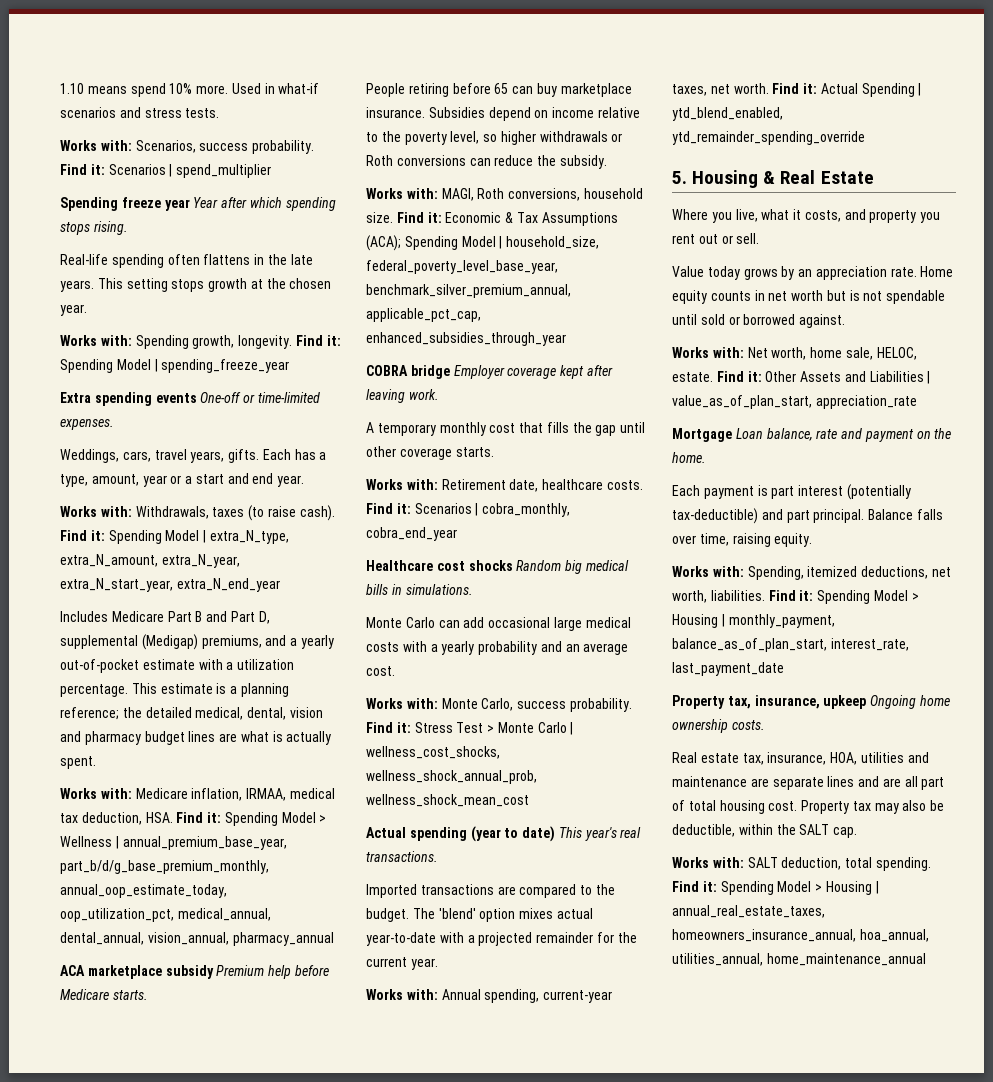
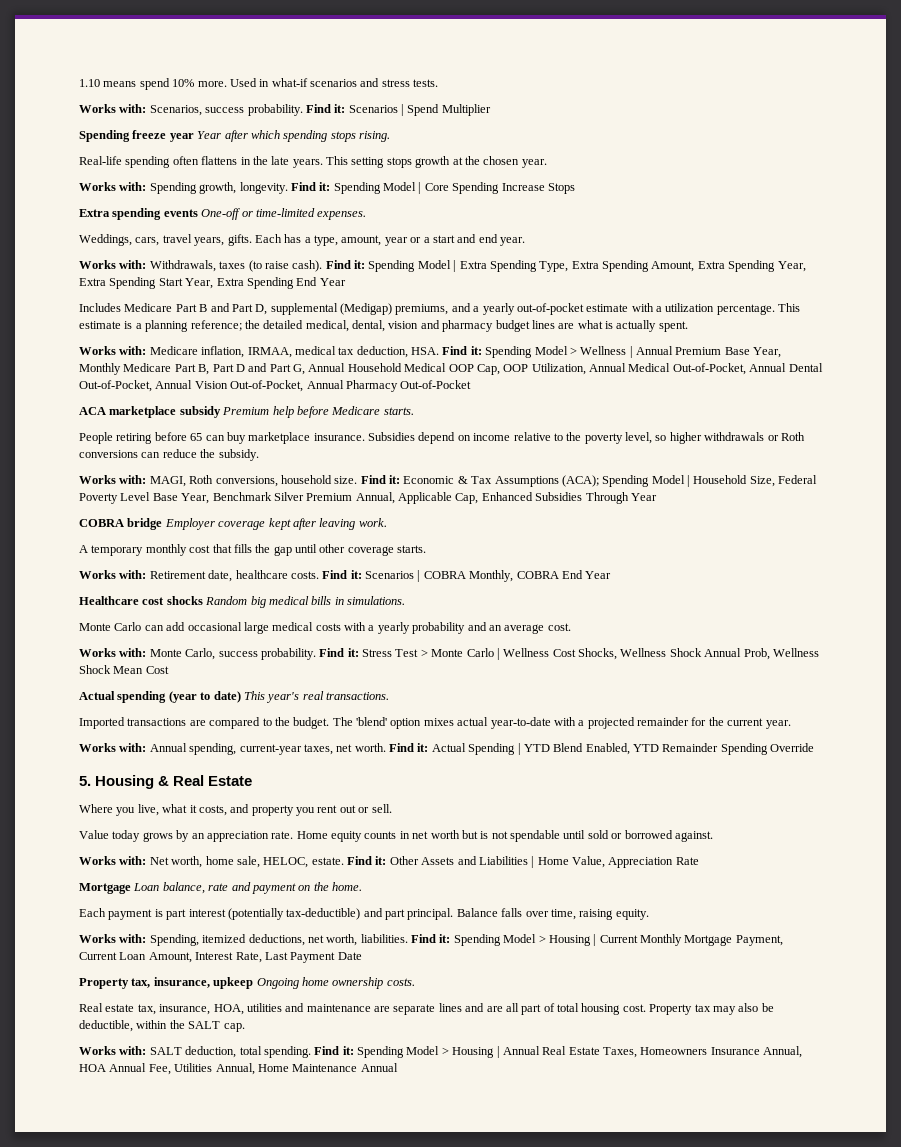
[176,164,272,178] spend_multiplier -> [407,104,491,116] Spend Multiplier
[161,359,290,373] spending_freeze_year -> [424,182,575,194] Core Spending Increase Stops
[209,530,289,544] [60,554,240,568] [60,578,280,592] extra_N_type, extra_N_amount, extra_N_year, extra_N_start_year, extra_N_end_year -> [459,260,806,272] [79,277,346,289] Extra Spending Type, Extra Spending Amount, Extra Spending Year, Extra Spending Start Year, Extra Spending End Year
[122,836,287,850] [60,860,269,874] [60,884,227,898] [60,908,271,922] [60,932,334,946] annual_premium_base_year, part_b/d/g_base_premium_monthly, annual_oop_estimate_today, oop_utilization_pct, medical_annual, dental_annual, vision_annual, pharmacy_annual -> [636,346,782,358] [79,363,823,375] [79,380,472,392] Annual Premium Base Year, Monthly Medicare Part B, Part D and Part G, Annual Household Medical OOP Cap, OOP Utilization, Annual Medical Out-of-Pocket, Annual Dental Out-of-Pocket, Annual Vision Out-of-Pocket, Annual Pharmacy Out-of-Pocket
[506,236,600,249] [366,260,558,274] [366,284,571,298] [366,308,481,322] [366,332,566,346] household_size, federal_poverty_level_base_year, benchmark_silver_premium_annual, applicable_pct_cap, enhanced_subsidies_through_year -> [693,475,818,487] [79,492,657,504] Household Size, Federal Poverty Level Base Year, Benchmark Silver Premium Annual, Applicable Cap, Enhanced Subsidies Through Year
[482,503,571,517] [366,527,457,541] cobra_monthly, cobra_end_year -> [423,570,612,582] COBRA Monthly, COBRA End Year
[366,746,500,759] [366,770,537,784] [366,794,529,807] wellness_cost_shocks, wellness_shock_annual_prob, wellness_shock_mean_cost -> [503,648,819,660] [79,665,169,674] Wellness Cost Shocks, Wellness Shock Annual Prob, Wellness Shock Mean Cost
[672,107,783,121] [672,131,865,145] ytd_blend_enabled, ytd_remainder_spending_override -> [523,743,815,755] YTD Blend Enabled, YTD Remainder Spending Override
[672,395,917,409] value_as_of_plan_start, appreciation_rate -> [537,856,699,868] Home Value, Appreciation Rate
[728,614,835,628] [672,638,909,652] [672,662,784,676] monthly_payment, balance_as_of_plan_start, interest_rate, last_payment_date -> [599,934,783,946] [79,952,362,963] Current Monthly Mortgage Payment, Current Loan Amount, Interest Rate, Last Payment Date
[672,905,825,918] [672,929,929,942] [672,953,926,966] annual_real_estate_taxes, homeowners_insurance_annual, hoa_annual, utilities_annual, home_maintenance_annual -> [502,1046,803,1058] [79,1063,398,1075] Annual Real Estate Taxes, Homeowners Insurance Annual, HOA Annual Fee, Utilities Annual, Home Maintenance Annual

